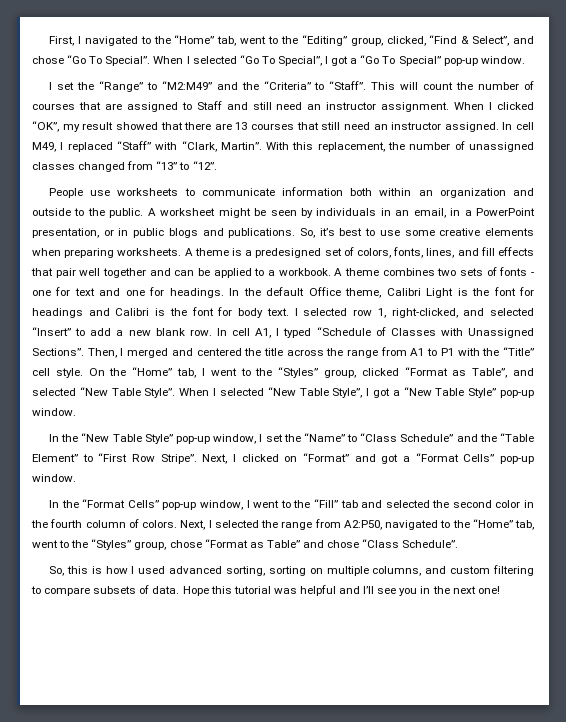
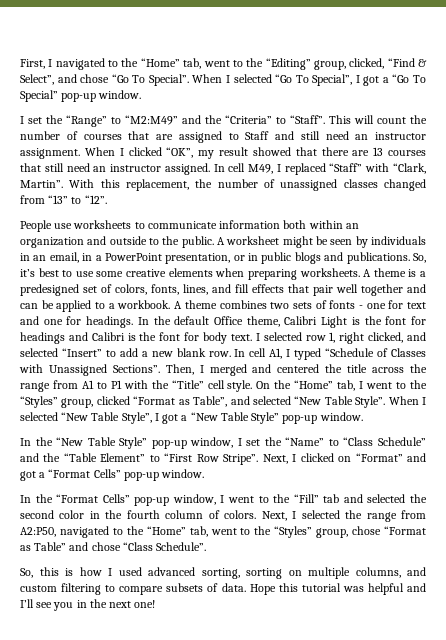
[391,308,458,318] right-clicked, -> [339,332,404,344] right clicked,

